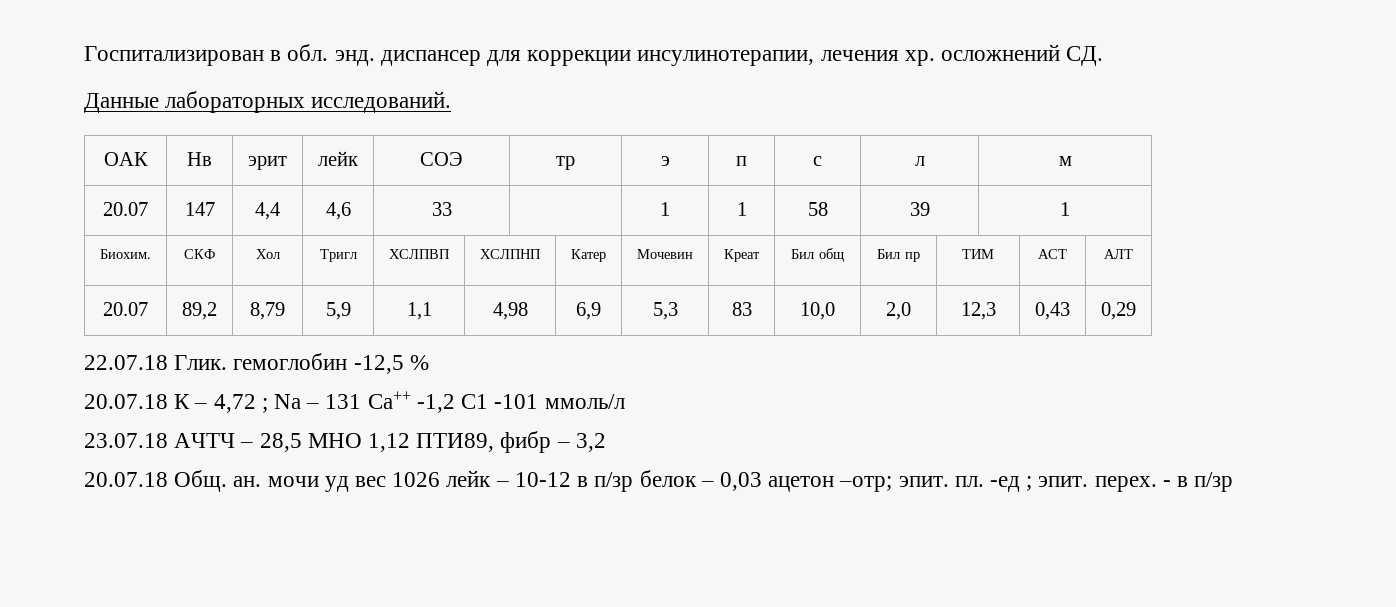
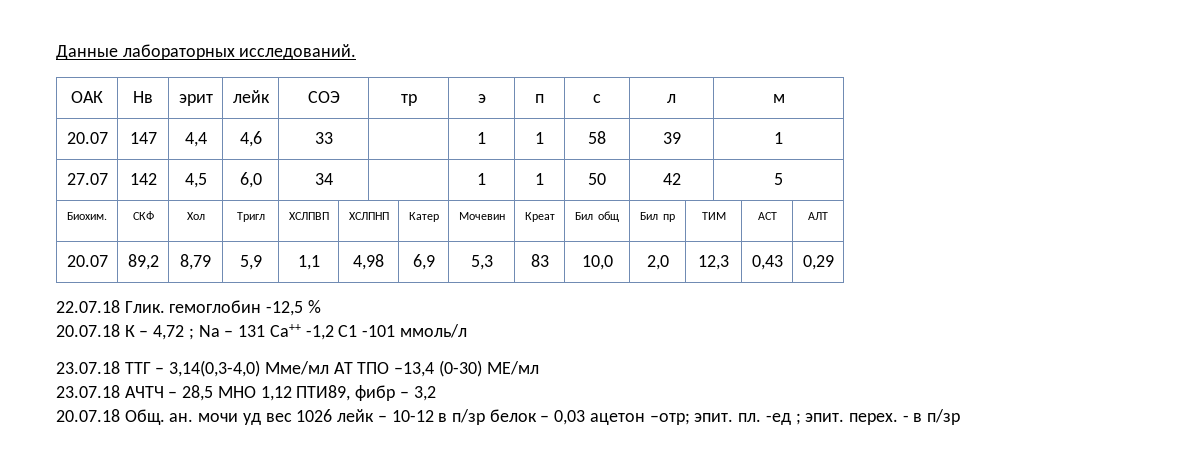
[84,44,1104,66] Госпитализирован в обл. энд. диспансер для коррекции инсулинотерапии, лечения хр. осложнений СД. // -> (56, 52) none
(1070, 209) none -> [66,173,108,185] [129,173,157,185] [184,173,207,188] [239,172,262,188] [314,173,333,185] [477,173,486,185] [535,173,544,185] [588,173,606,185] [662,173,681,185] [774,173,783,185] // 27.07 | 142 | 4,5 | 6,0 | 34 | | 1 | 1 | 50 | 42 | 5
(625, 401) none -> [56,360,539,377] // 23.07.18 ТТГ – 3,14(0,3-4,0) Мме/мл АТ ТПО –13,4 (0-30) МЕ/мл

